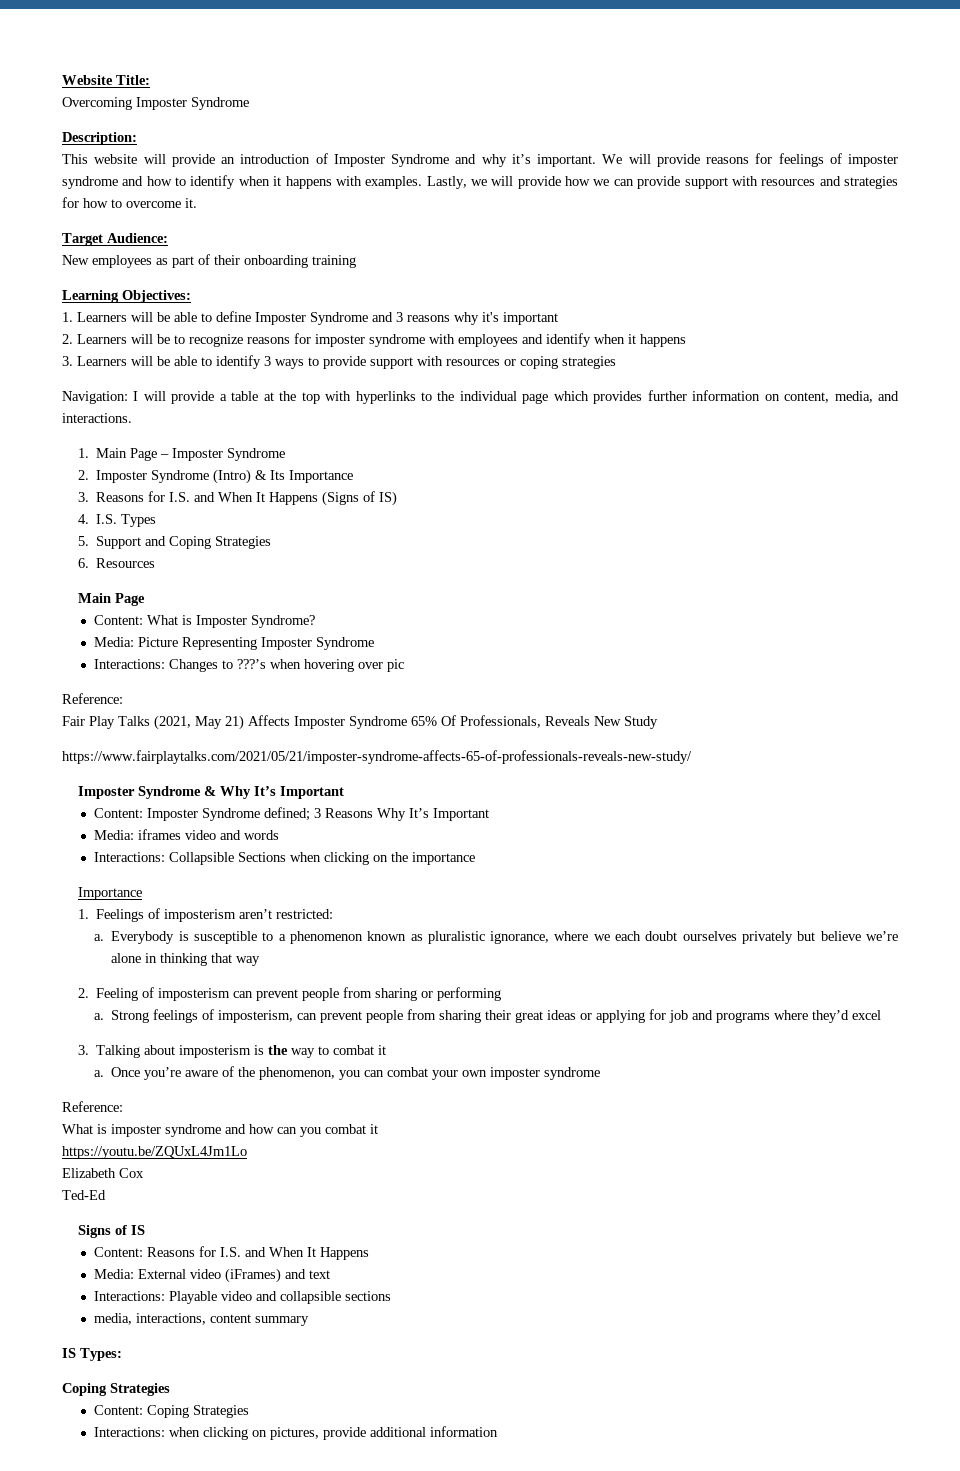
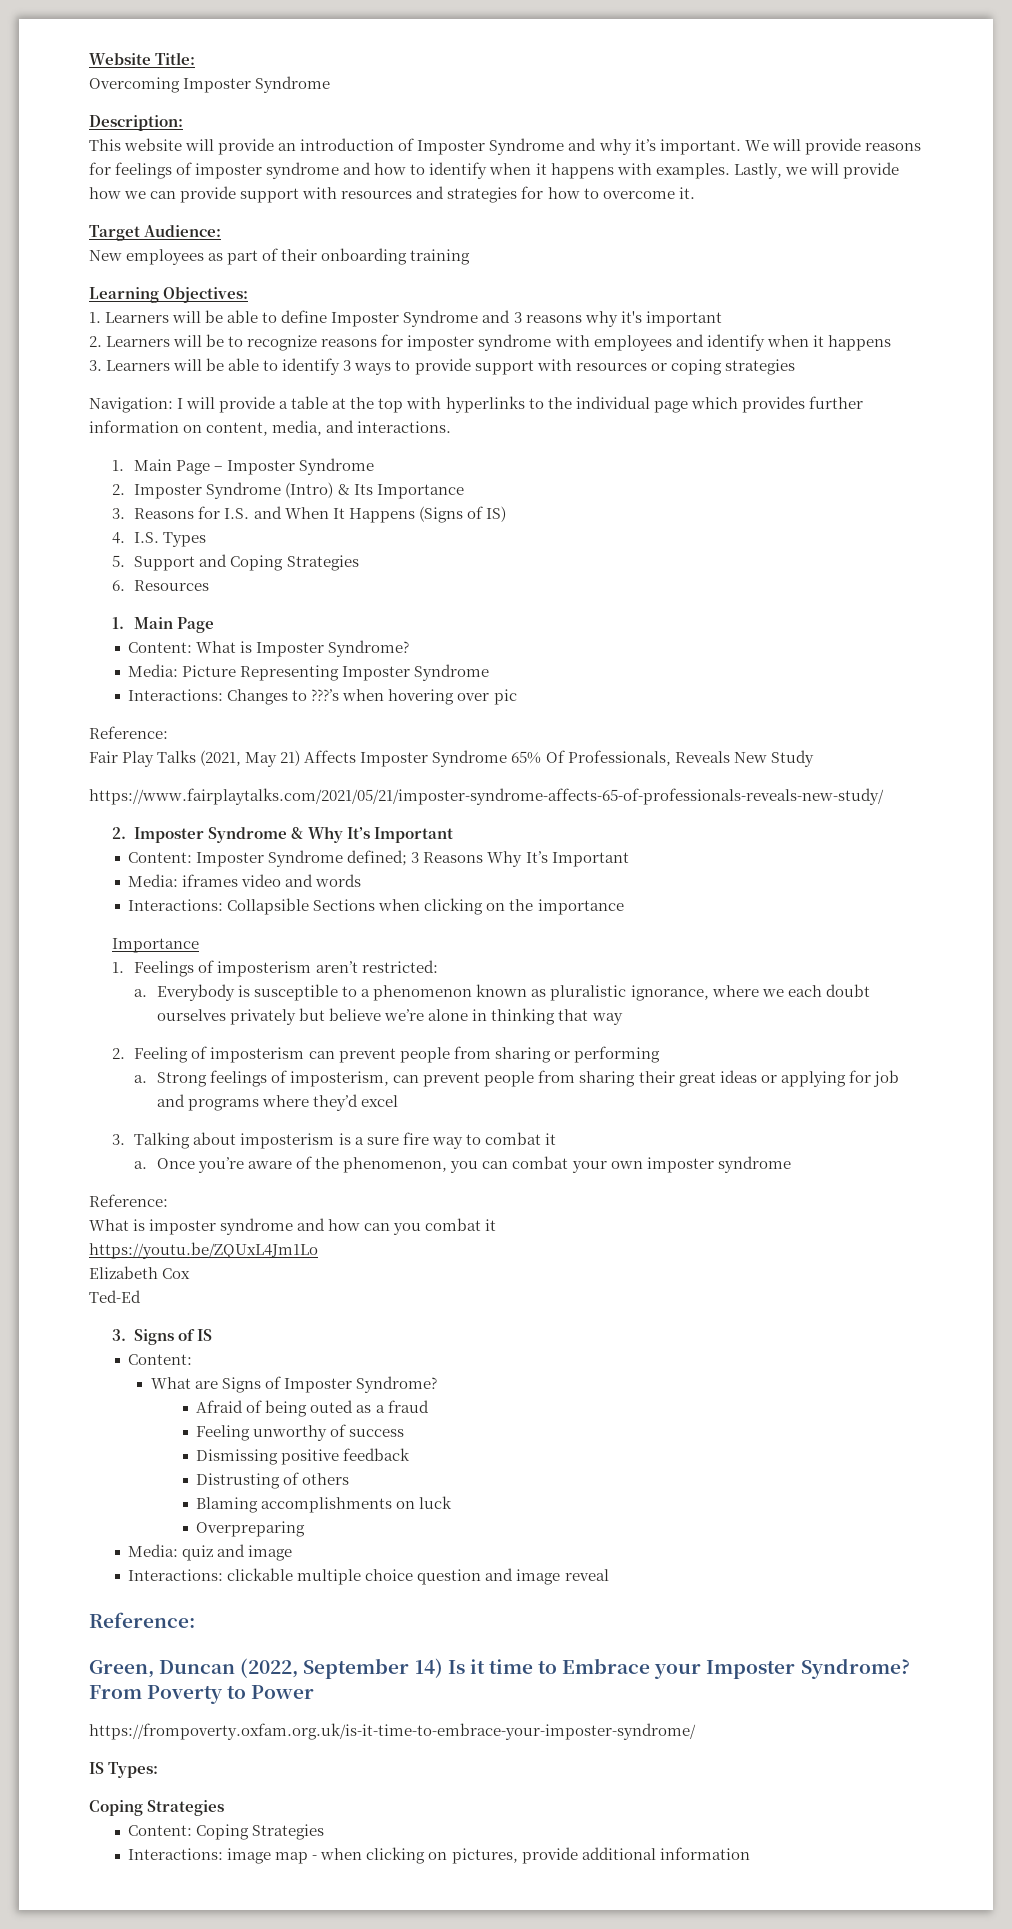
(156, 563) none -> [111,617,124,629] 1.
(692, 757) none -> [111,827,126,839] 2.
[268,1045,289,1055] the -> [354,1132,429,1145] a sure fire
(106, 1195) none -> [111,1329,126,1341] 3.
[146,1246,369,1260] [93,1268,330,1283] [93,1291,391,1304] [93,1313,309,1326] Reasons for I.S. and When It Happens // Media: External video (iFrames) and text // Interactions: Playable video and collapsible sections // media, interactions, content summary -> [150,1376,438,1393] [196,1400,429,1417] [196,1424,405,1441] [196,1448,411,1465] [196,1472,350,1489] [196,1496,453,1513] [196,1521,306,1537] [128,1544,293,1561] [128,1568,609,1585] [89,1612,195,1628] [89,1658,910,1679] [89,1685,315,1704] [89,1723,696,1740] // What are Signs of Imposter Syndrome? // Afraid of being outed as a fraud // Feeling unworthy of success // Dismissing positive feedback // Distrusting of others // Blaming accomplishments on luck // Overpreparing // Media: quiz and image // Interactions: clickable multiple choice question and image reveal // Reference: // Green, Duncan (2022, September 14) Is it time to Embrace your Imposter Syndrome? From Poverty to Power // https://frompoverty.oxfam.org.uk/is-it-time-to-embrace-your-imposter-syndrome/
(165, 1432) none -> [227,1848,318,1864] image map -

